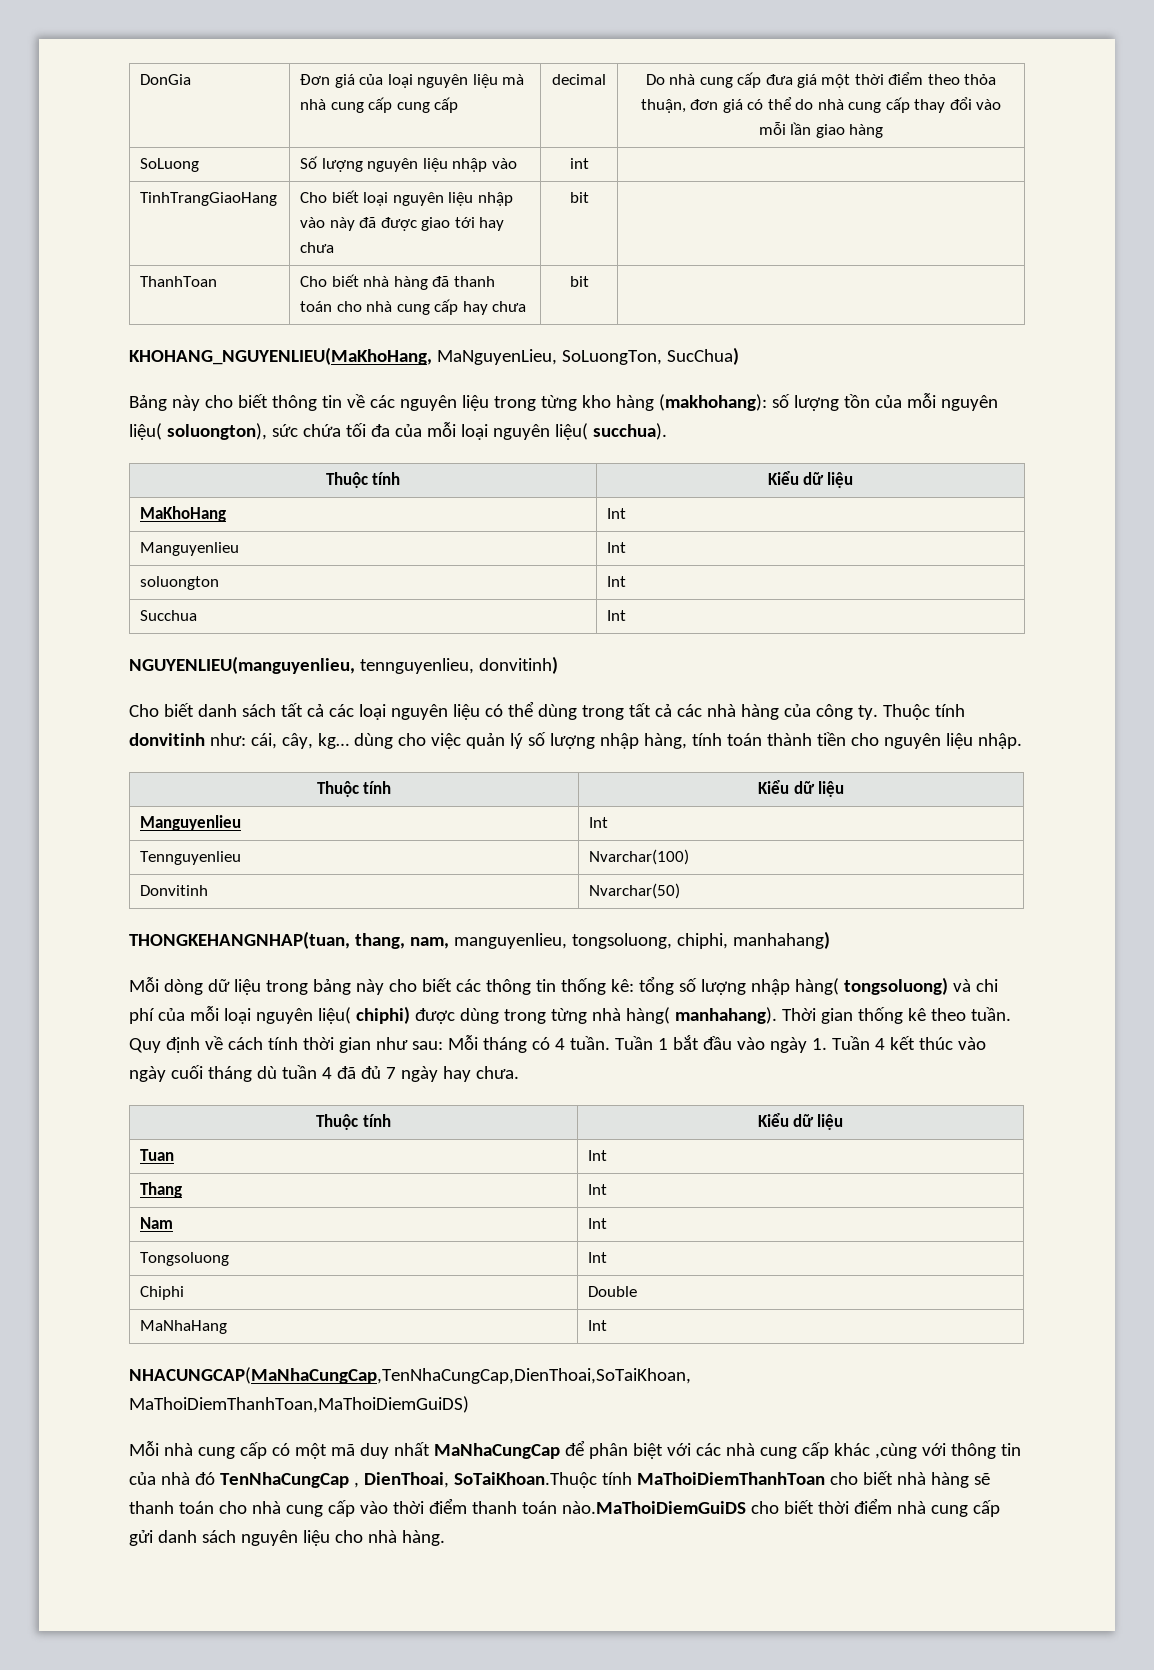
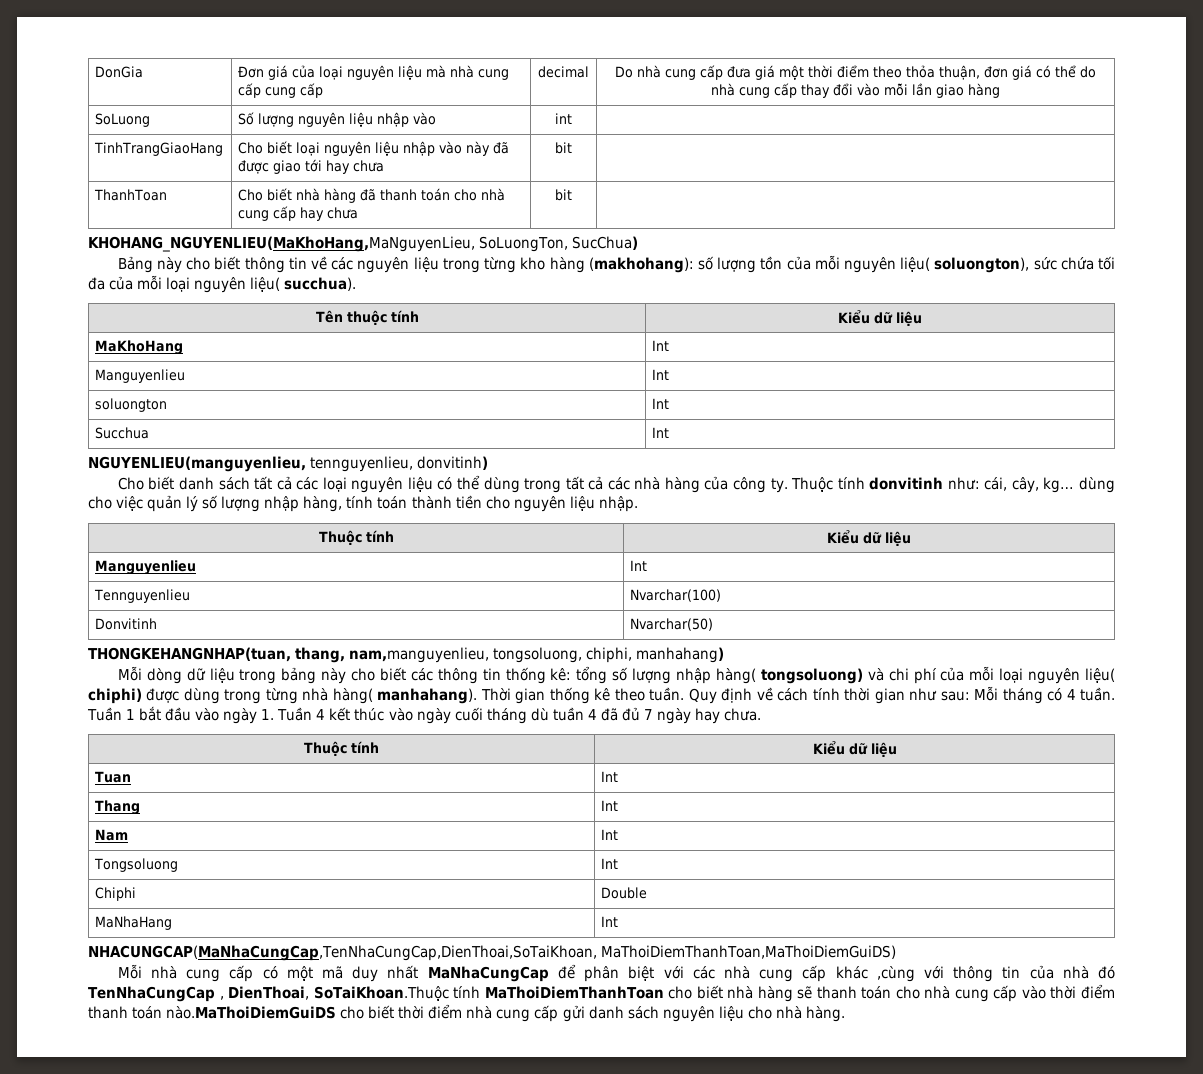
[129,347,557,365] KHOHANG_NGUYENLIEU(MaKhoHang, MaNguyenLieu, -> [88,236,475,252] KHOHANG_NGUYENLIEU(MaKhoHang,MaNguyenLieu,
[325,472,368,488] Thuộc -> [315,310,387,325] Tên thuộc
[409,933,567,949] nam, manguyenlieu, -> [349,647,490,663] nam,manguyenlieu,

